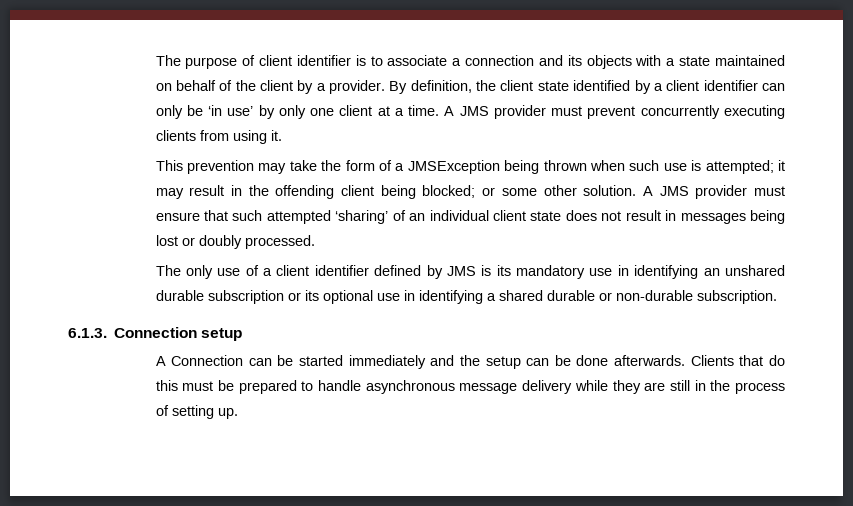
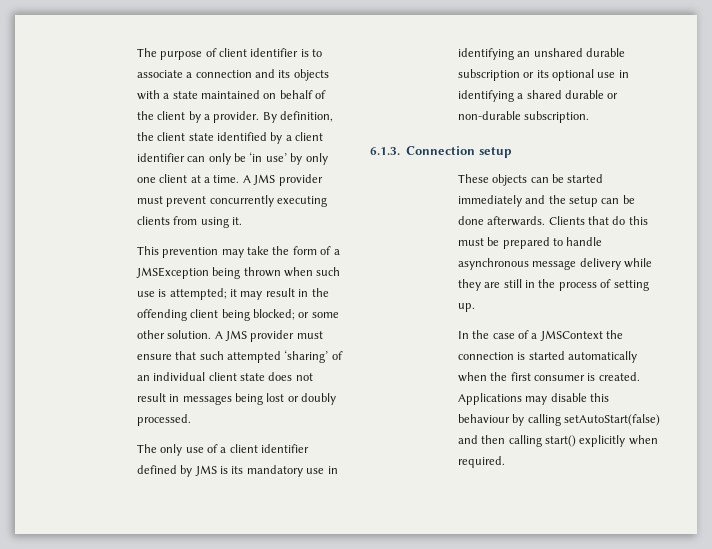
[155,355,244,366] A Connection -> [457,174,528,186] These objects
(238, 413) none -> [457,330,624,341] [457,351,638,363] [457,372,640,382] [457,393,610,405] [457,414,661,426] [457,435,658,447] [457,456,505,468] // In the case of a JMSContext the connection is started automatically when the first consumer is created. Applications may disable this behaviour by calling setAutoStart(false) and then calling start() explicitly when required.

